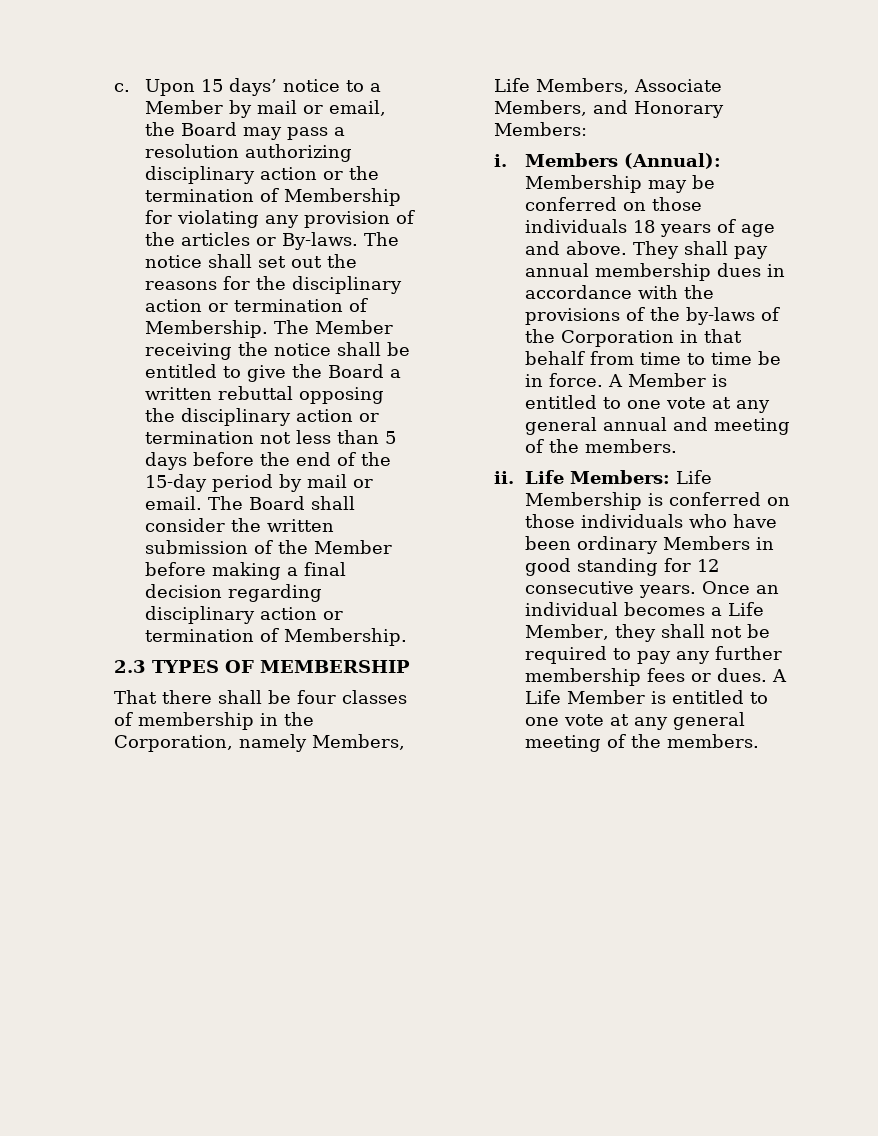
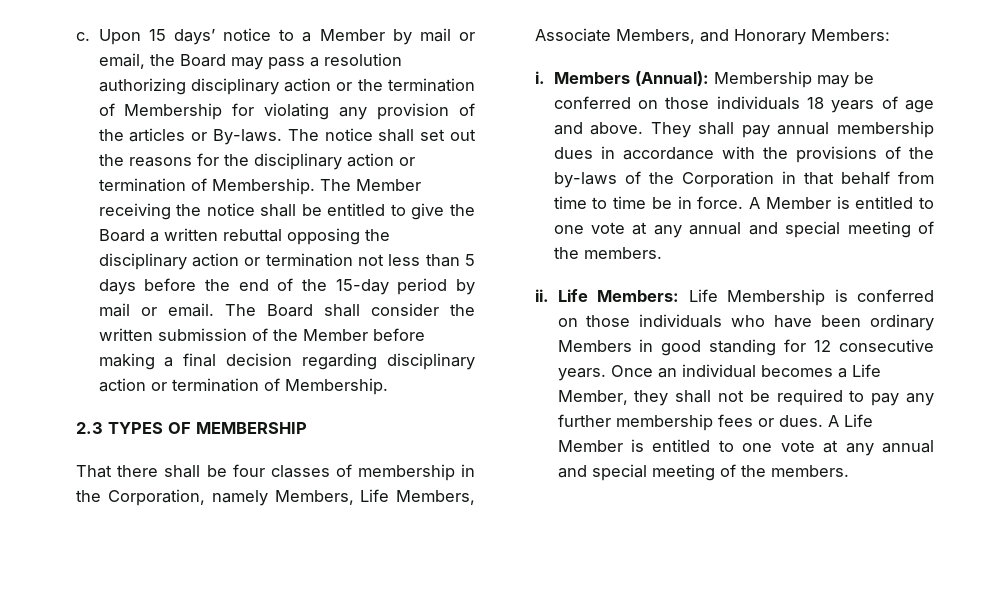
[524,417,708,435] general annual and -> [689,221,841,238] annual and special
[672,712,745,730] general -> [882,440,934,453] [557,464,647,481] annual and special

